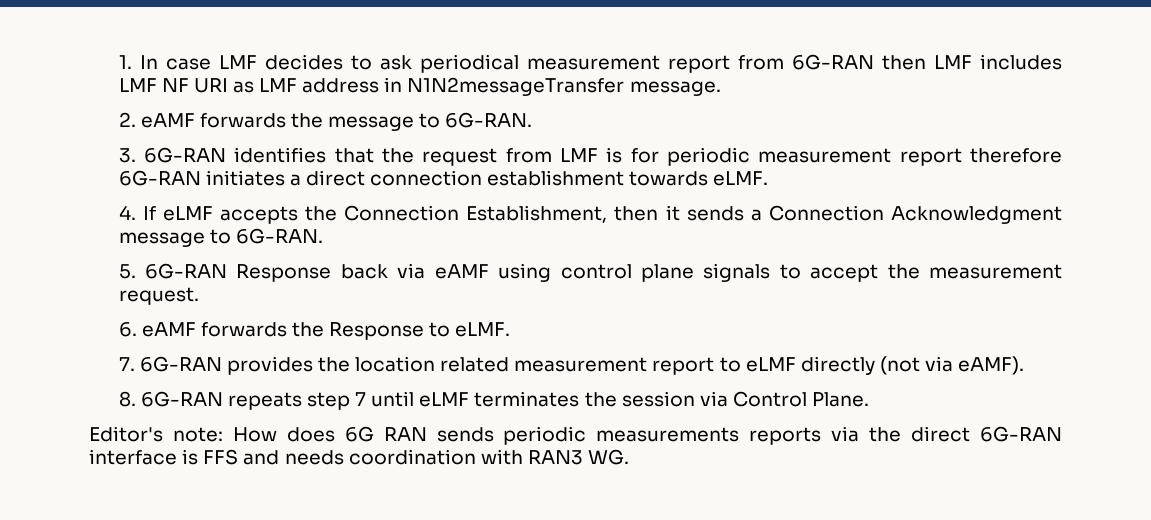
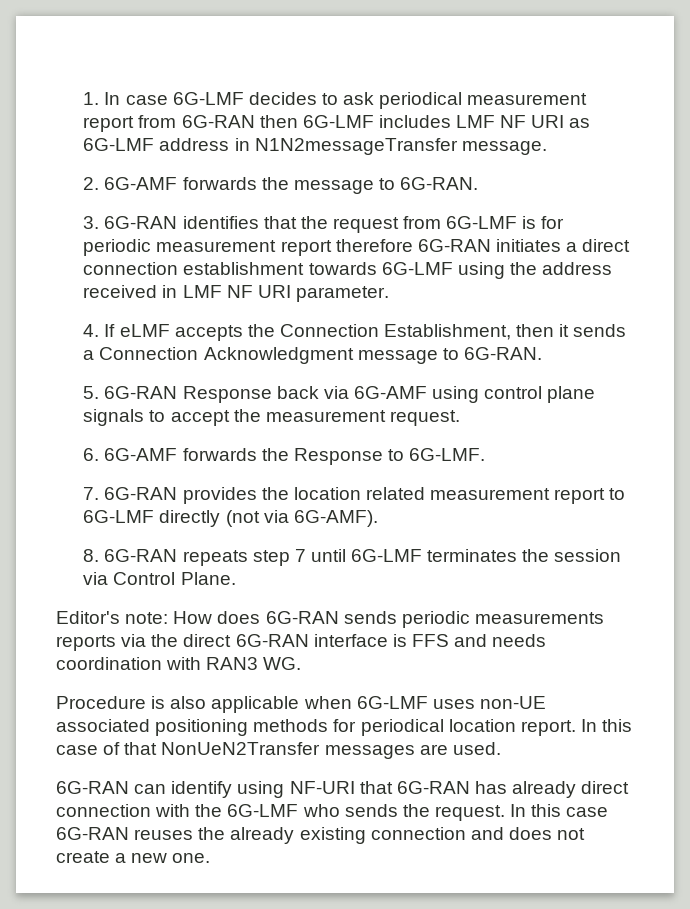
[218,55,257,69] LMF -> [172,92,244,105] 6G-LMF
[933,55,972,69] LMF -> [302,115,374,128] 6G-LMF
[259,78,298,92] LMF -> [83,138,155,151] 6G-LMF
[140,113,195,128] eAMF -> [104,177,178,190] 6G-AMF
[559,148,598,162] LMF -> [446,216,518,229] 6G-LMF
[713,171,769,186] eLMF. -> [381,262,613,279] [83,285,389,302] 6G-LMF using the address received in LMF NF URI parameter.
[434,264,489,279] eAMF -> [353,386,427,399] 6G-AMF
[141,322,196,337] eAMF -> [104,448,178,461] 6G-AMF
[455,322,511,337] eLMF. -> [409,448,486,461] 6G-LMF.
[745,357,796,372] eLMF -> [83,510,155,523] 6G-LMF
[958,356,1025,375] eAMF). -> [293,510,378,527] 6G-AMF).
[419,392,470,407] eLMF -> [351,549,423,562] 6G-LMF
[344,426,427,442] 6G RAN -> [265,611,339,624] 6G-RAN
(630, 457) none -> [56,696,546,713] [56,719,633,736] [56,742,501,759] [56,781,630,798] [56,804,609,821] [56,827,586,844] [56,851,211,863] // Procedure is also applicable when 6G-LMF uses non-UE associated positioning methods for periodical location report. In this case of that NonUeN2Transfer messages are used. // 6G-RAN can identify using NF-URI that 6G-RAN has already direct connection with the 6G-LMF who sends the request. In this case 6G-RAN reuses the already existing connection and does not create a new one.

